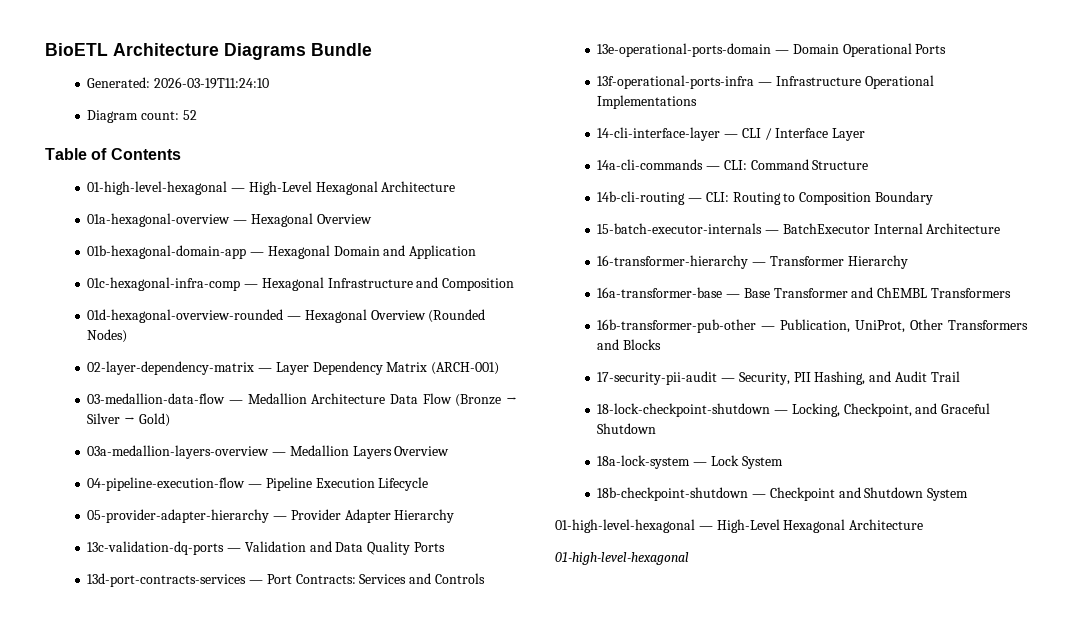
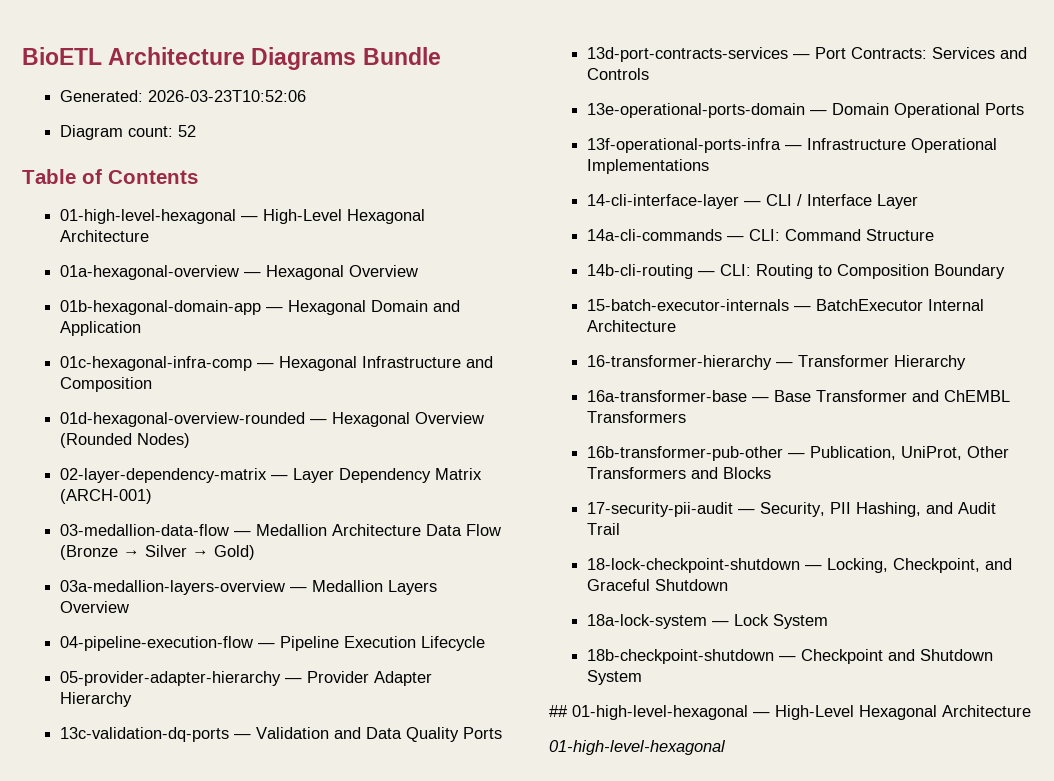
[153,77,269,89] 2026-03-19T11:24:10 -> [147,90,306,102] 2026-03-23T10:52:06
(969, 494) none -> [549,705,568,717] ##

